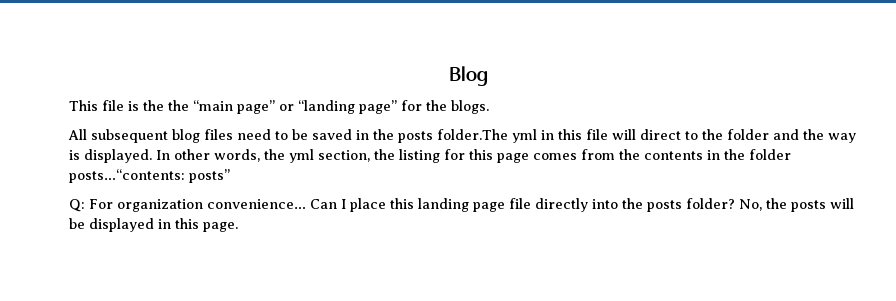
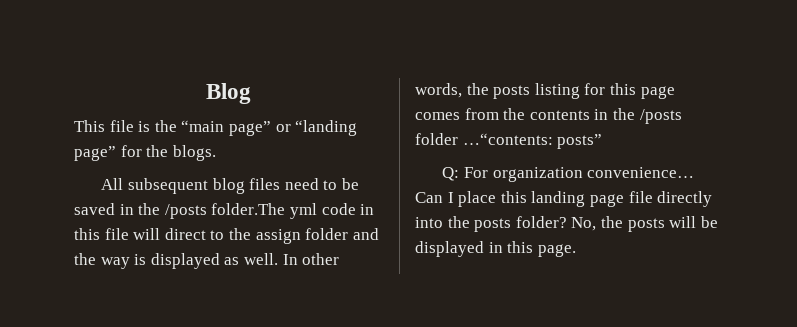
[168,100,189,111] the -> (177, 126) none
[398,131,433,143] posts -> [164,204,207,219] /posts
(537, 136) none -> [321,203,356,215] code
(723, 134) none -> [255,229,301,244] assign
[84,149,152,163] displayed. -> [150,253,278,269] displayed as well.
[289,149,395,163] yml section, the -> [493,85,531,99] posts
[749,149,791,160] [69,169,185,183] folder posts…“contents: -> [639,109,682,124] [415,133,553,145] /posts folder …“contents:

